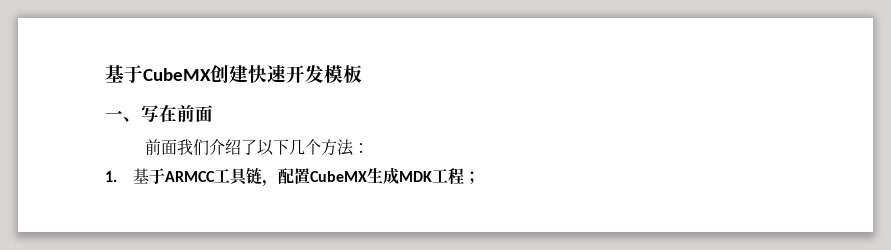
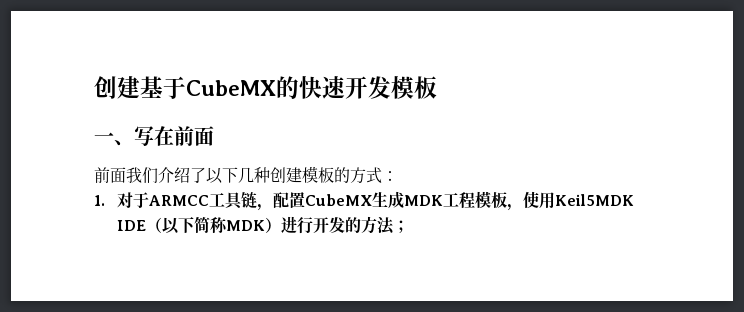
(105, 74) none -> [94,76,140,99] 创建
[210,64,248,83] 创建 -> [276,76,299,99] 的
[305,139,355,156] 个方法 -> [254,166,382,184] 种创建模板的方式
[132,168,149,184] 基 -> [116,192,133,208] 对
(464, 176) none -> [474,191,634,211] [116,216,395,235] 模板，使用Keil5MDK IDE（以下简称MDK）进行开发的方法

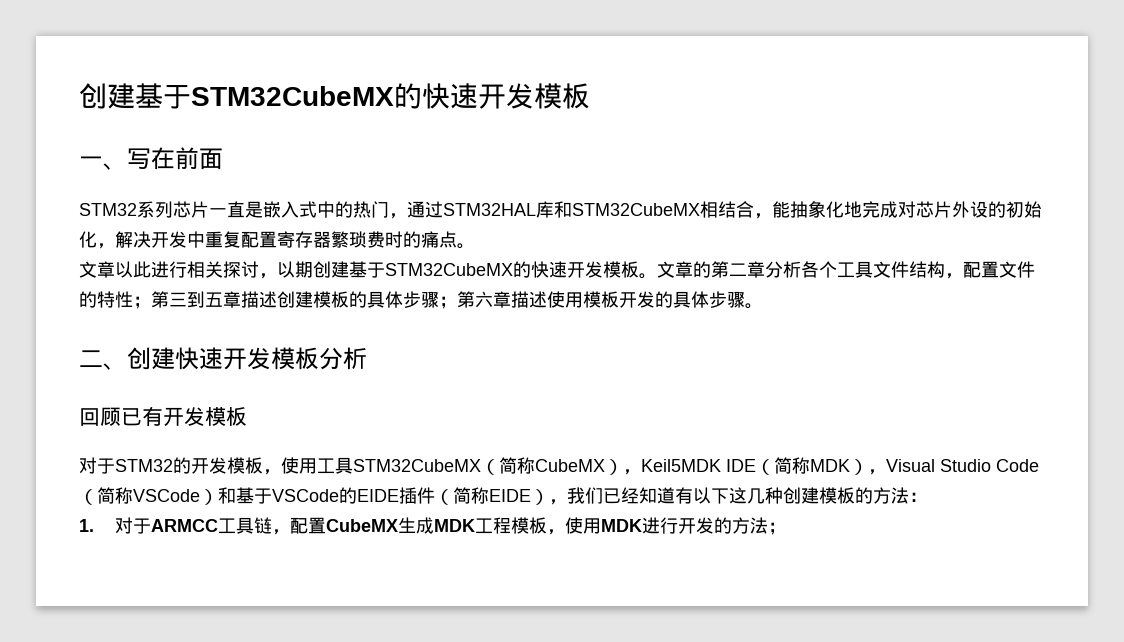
[94,76,276,99] 创建基于CubeMX -> [79,83,394,109] 创建基于STM32CubeMX
[94,167,238,184] 前面我们介绍了以下 -> [79,201,1042,219] [79,231,475,249] [79,261,1035,279] [79,291,763,309] [79,347,367,370] [79,406,247,427] [79,457,1039,475] [79,487,747,505] STM32系列芯片一直是嵌入式中的热门，通过STM32HAL库和STM32CubeMX相结合，能抽象化地完成对芯片外设的初始化，解决开发中重复配置寄存器繁琐费时的痛点。 // 文章以此进行相关探讨，以期创建基于STM32CubeMX的快速开发模板。文章的第二章分析各个工具文件结构，配置文件的特性；第三到五章描述创建模板的具体步骤；第六章描述使用模板开发的具体步骤。 // 二、创建快速开发模板分析 // 回顾已有开发模板 // 对于STM32的开发模板，使用工具STM32CubeMX（简称CubeMX），Keil5MDK IDE（简称MDK），Visual Studio Code（简称VSCode）和基于VSCode的EIDE插件（简称EIDE），我们已经知道有以下这
[366,167,382,183] 式 -> [891,487,909,504] 法
[554,194,634,206] [116,216,281,234] Keil5MDK IDE（以下简称MDK） -> [600,519,642,532] MDK

